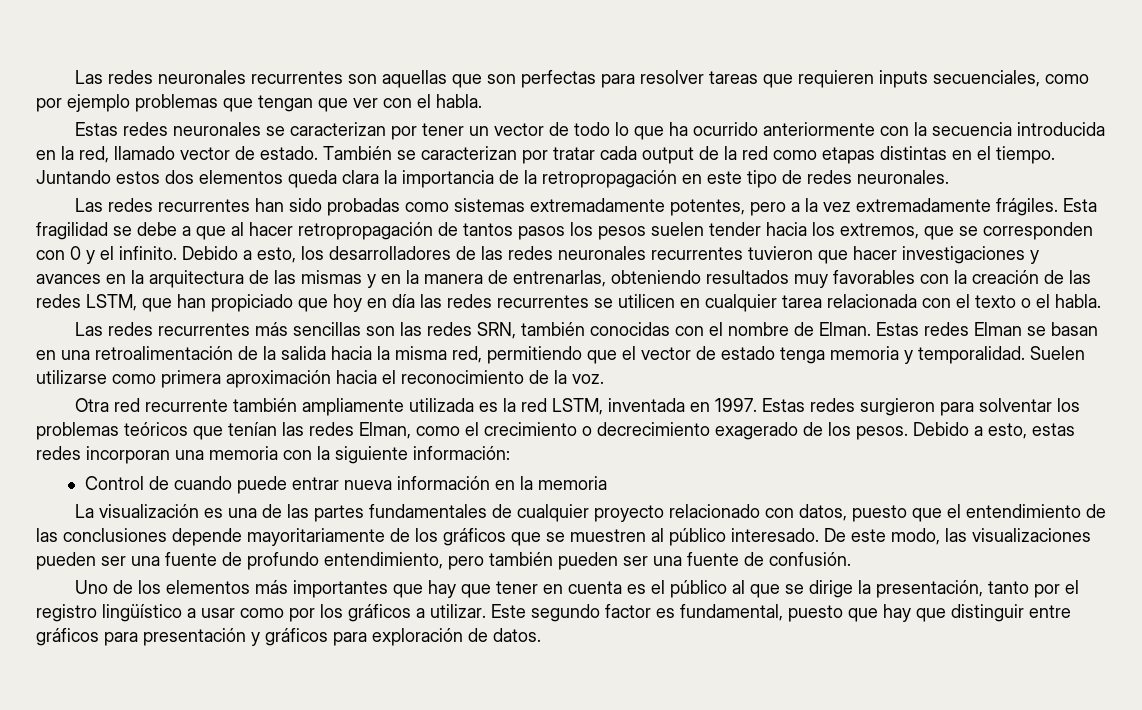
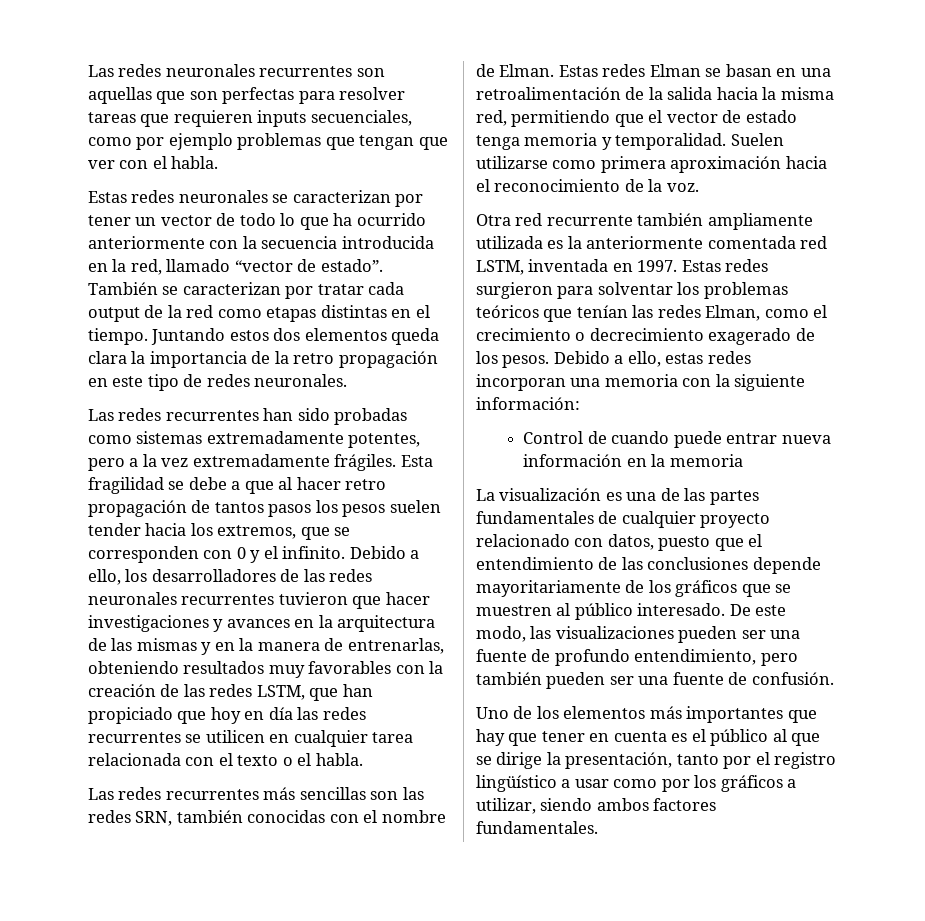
[180,146,318,160] vector de estado. -> [234,259,383,272] “vector de estado”.
[542,170,677,188] retropropagación -> [293,351,438,368] retro propagación
[298,222,433,240] retropropagación -> [345,479,387,490] [88,500,187,517] retro propagación
[257,247,296,263] esto, -> [88,569,121,585] ello,
(516, 405) none -> [586,236,796,249] anteriormente comentada
[988,423,1027,439] esto, -> [627,351,661,367] ello,
[430,604,1071,622] [36,628,541,646] utilizar. Este segundo factor es fundamental, puesto que hay que distinguir entre gráficos para presentación y gráficos para exploración de datos. -> [476,798,717,814] [476,821,598,834] utilizar, siendo ambos factores fundamentales.

